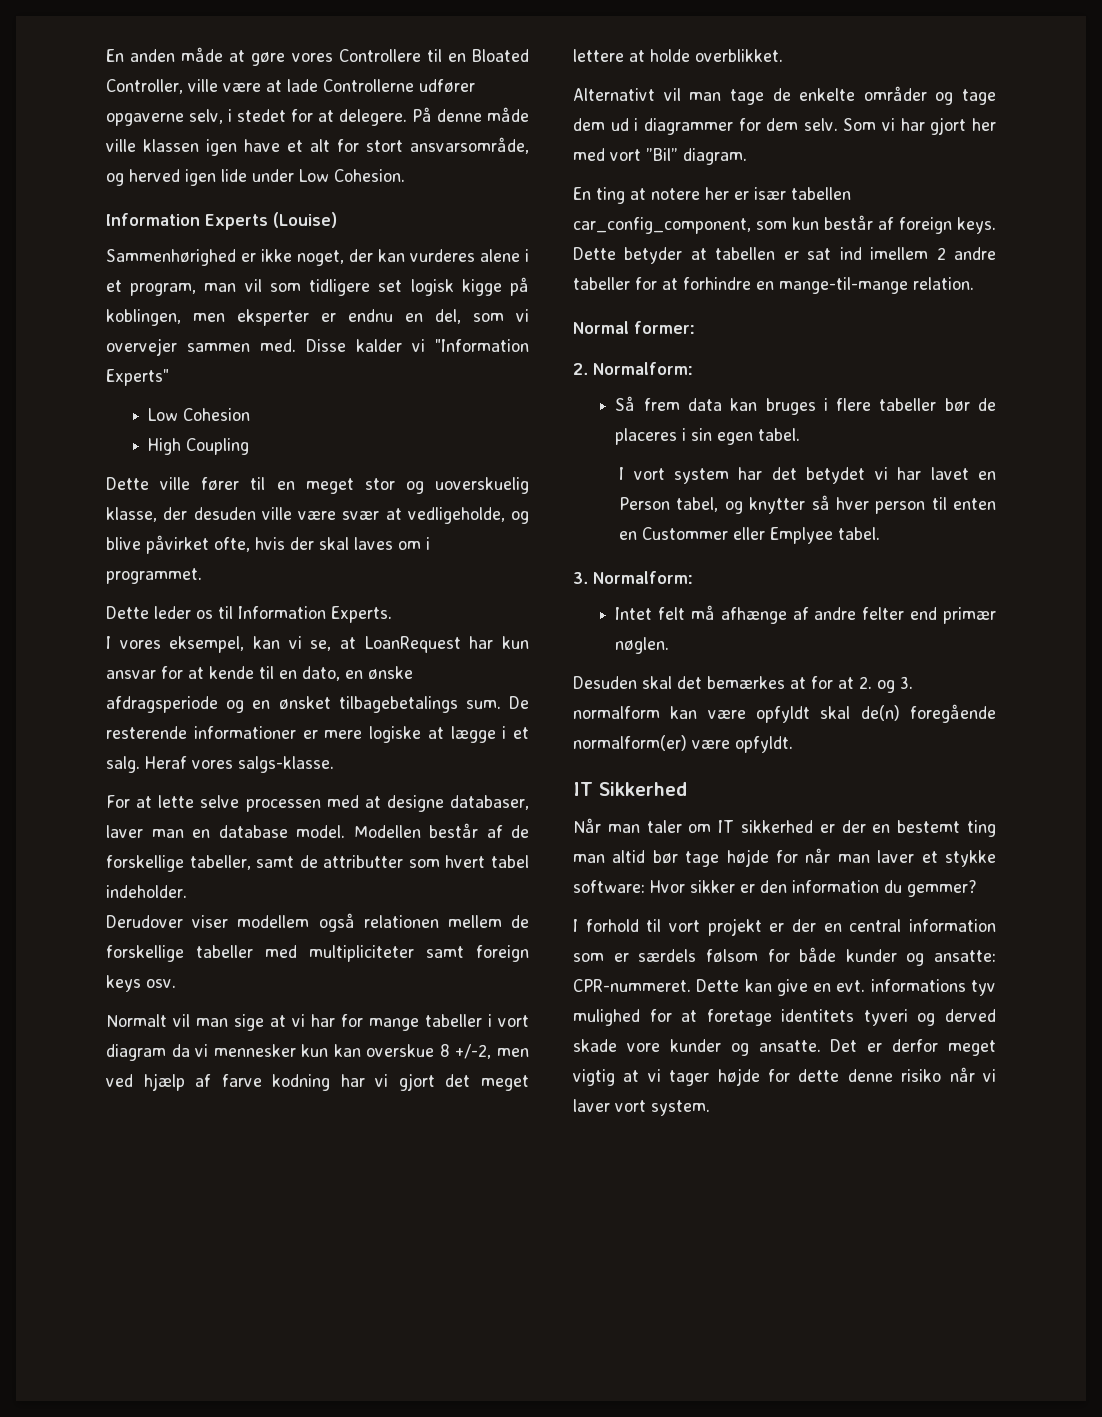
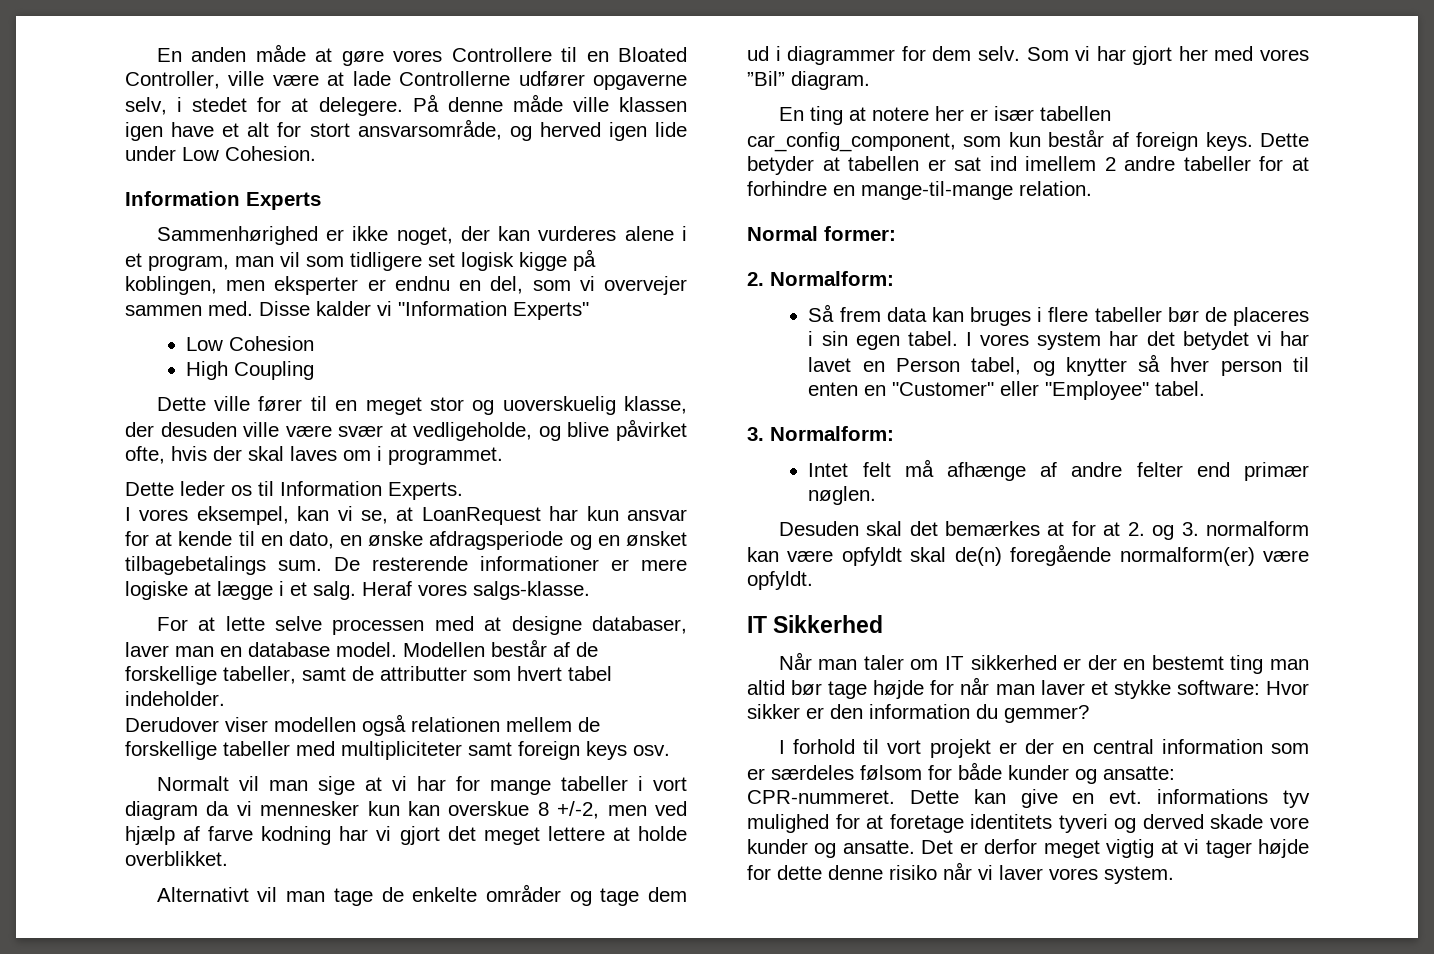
[273,212,337,228] (Louise) -> (321, 201) none
[237,915,310,928] modellem -> [274,717,356,732] modellen
[610,149,641,161] vort -> [1260,49,1309,61] vores
[619,467,665,480] // I vort -> [965,332,1030,346] I vores
[642,527,834,544] Custommer eller Emplyee -> [892,381,1150,400] "Customer" eller "Employee"
[638,949,697,962] særdels -> [771,765,854,780] særdeles
[615,1100,646,1112] vort -> [1049,868,1098,880] vores

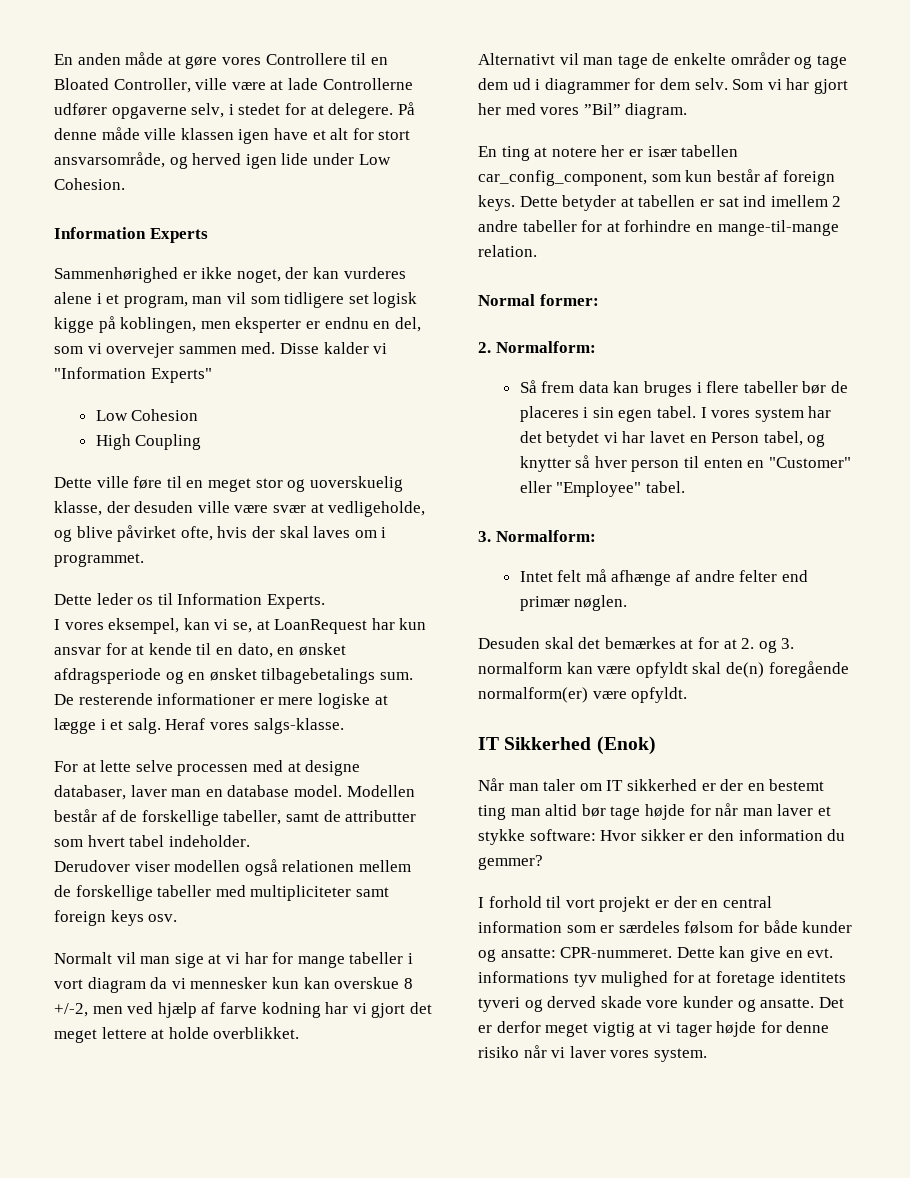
[258,396,303,411] fører -> [133,476,163,489] føre
[368,531,424,546] ønske -> [298,643,346,656] ønsket
(884, 624) none -> [596,736,656,755] (Enok)
[777,865,822,880] dette -> (782, 1027) none

